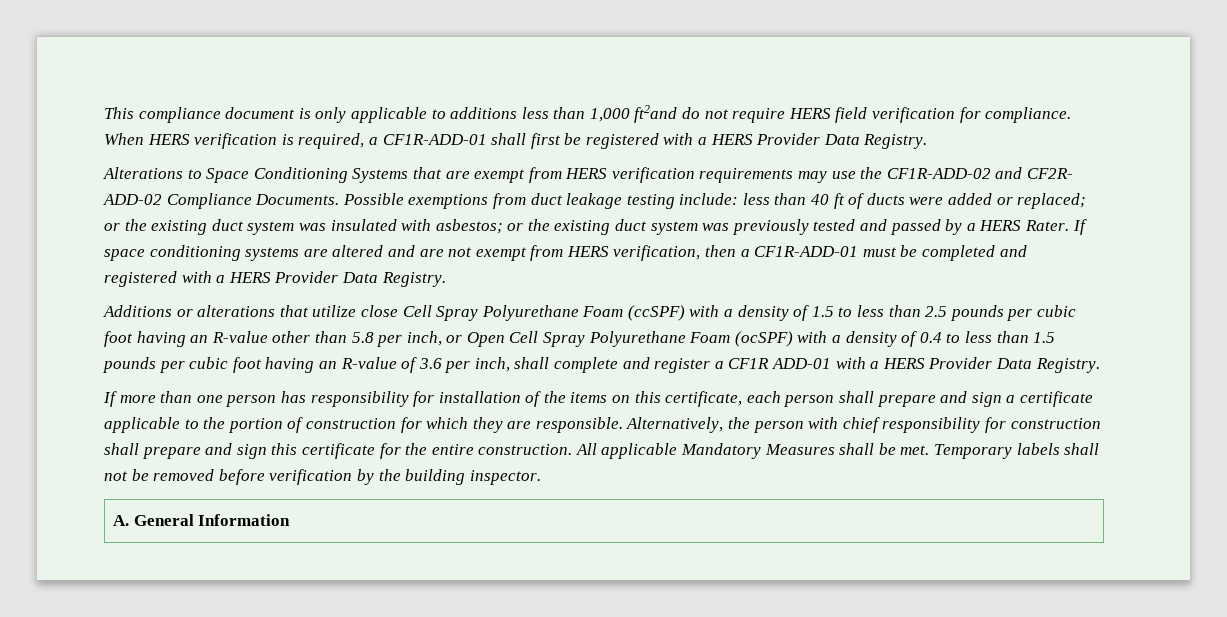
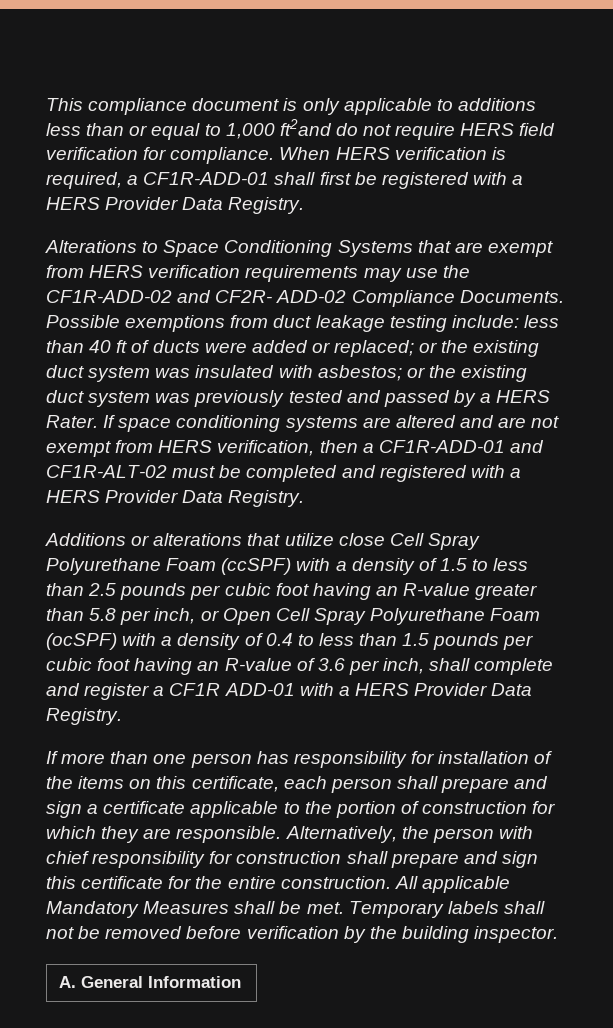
(586, 113) none -> [129,123,221,140] or equal to
(859, 251) none -> [509,440,544,453] [46,465,167,478] and CF1R-ALT-02
[272,331,311,343] other -> [475,584,538,600] greater

